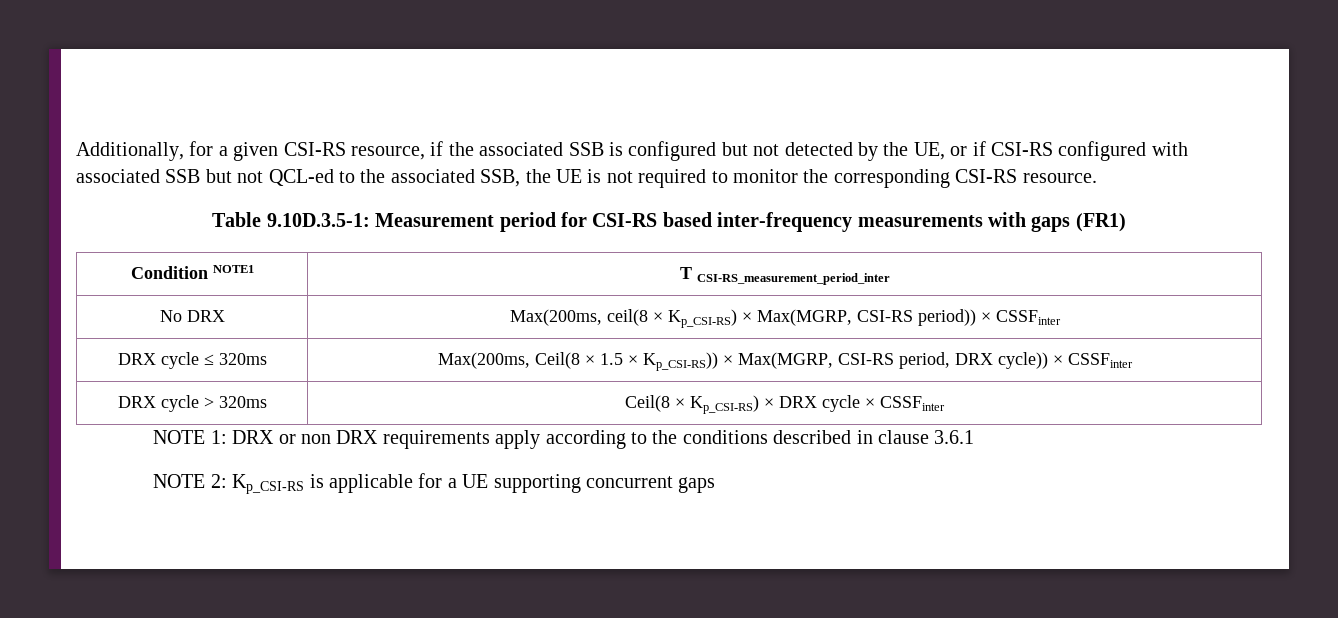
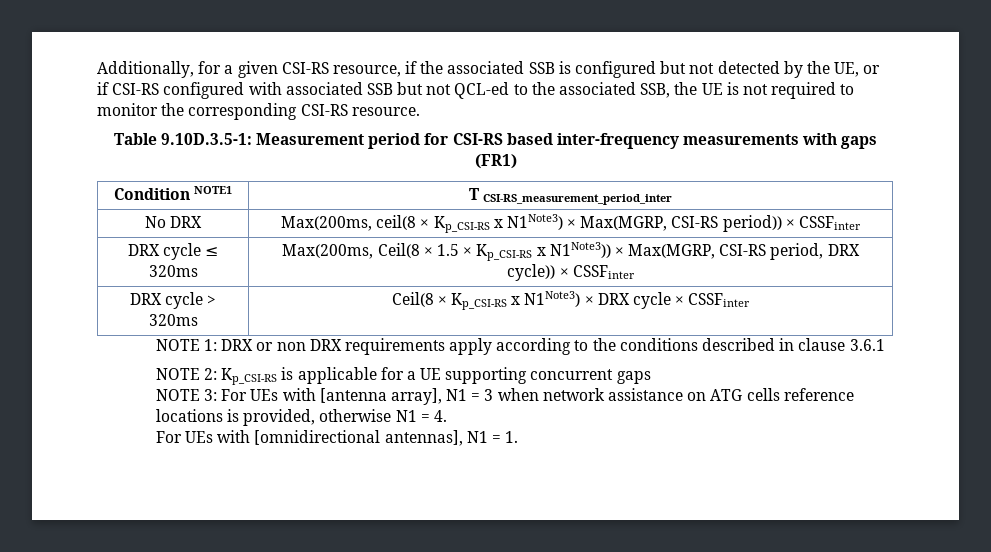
[667,309,737,328] Kp_CSI-RS) -> [433,214,563,233] Kp_CSI-RS x N1Note3)
[642,352,718,371] Kp_CSI-RS)) -> [476,242,611,261] Kp_CSI-RS x N1Note3))
[690,395,760,414] Kp_CSI-RS) -> [451,291,581,310] Kp_CSI-RS x N1Note3)
(716, 485) none -> [155,388,854,405] [155,409,447,426] [155,430,519,446] // NOTE 3: For UEs with [antenna array], N1 = 3 when network assistance on ATG cells reference locations is provided, otherwise N1 = 4. // For UEs with [omnidirectional antennas], N1 = 1.

